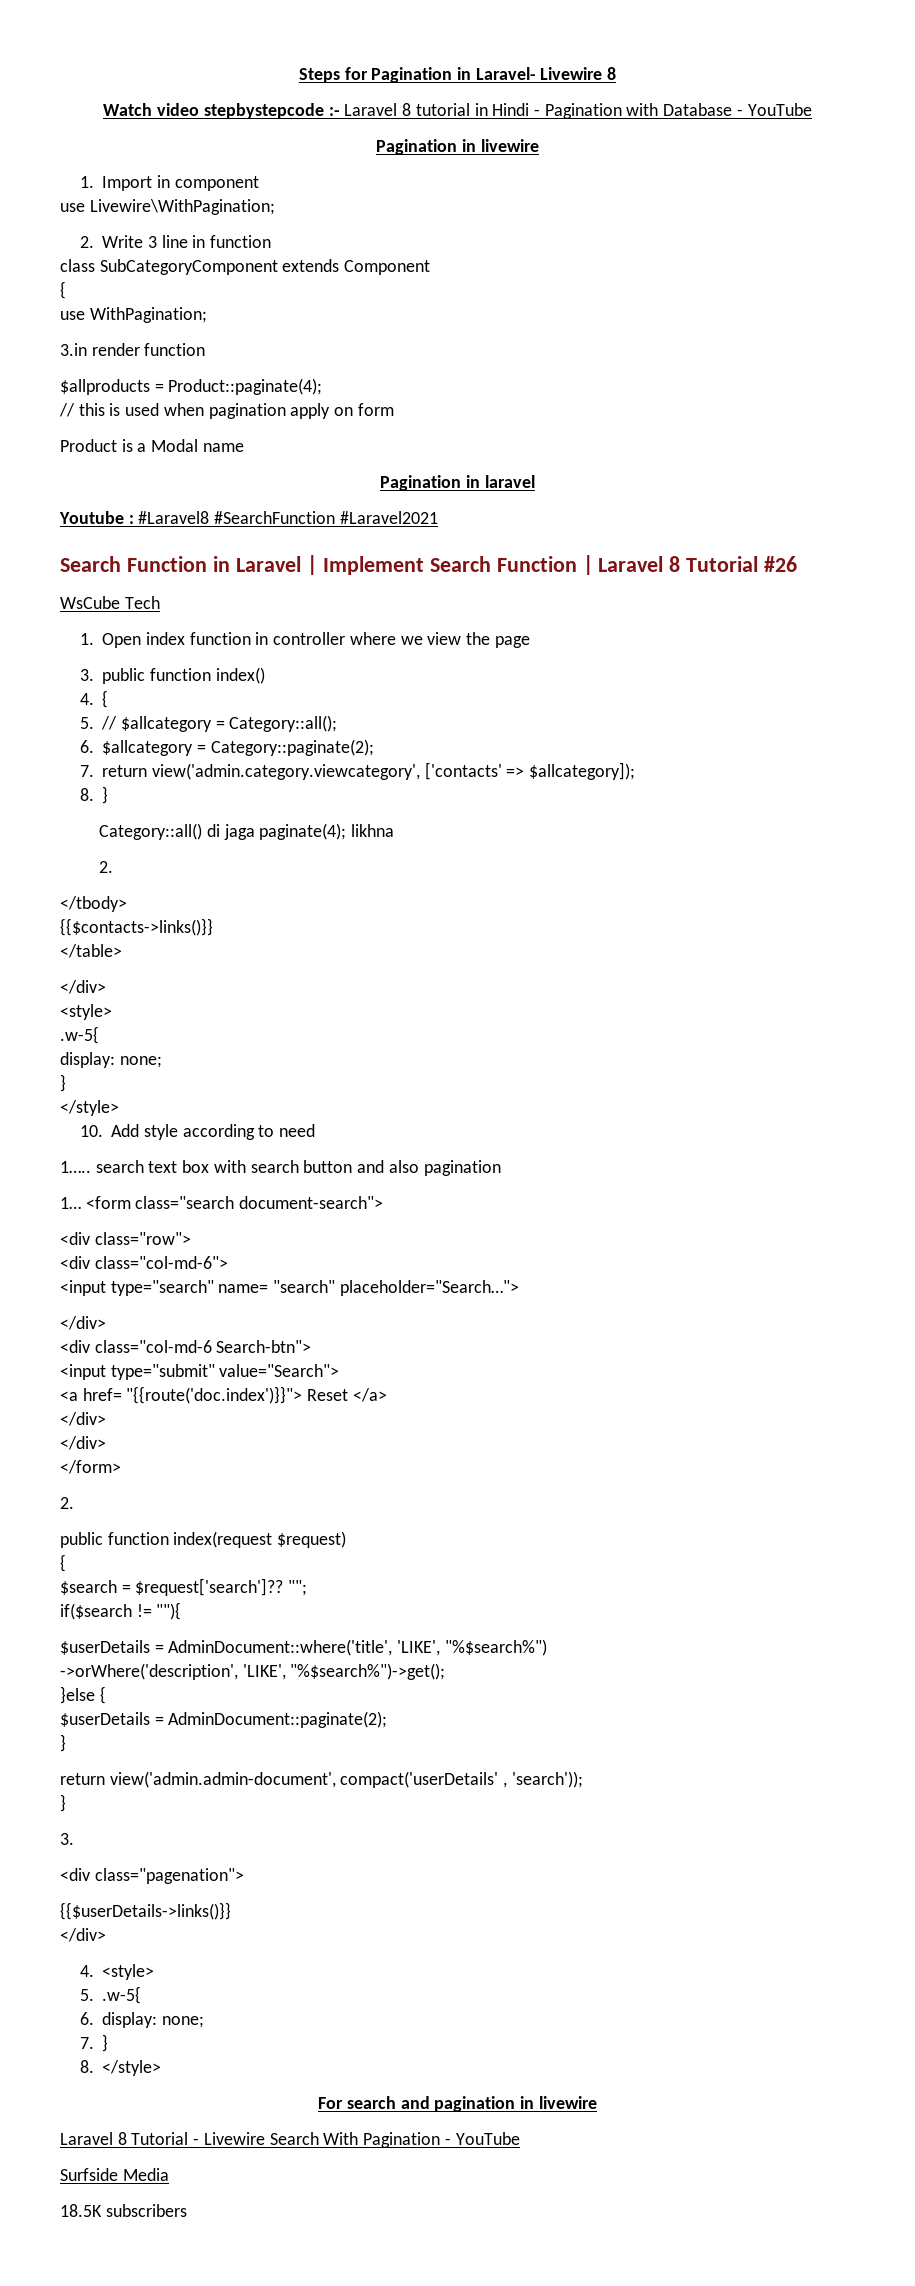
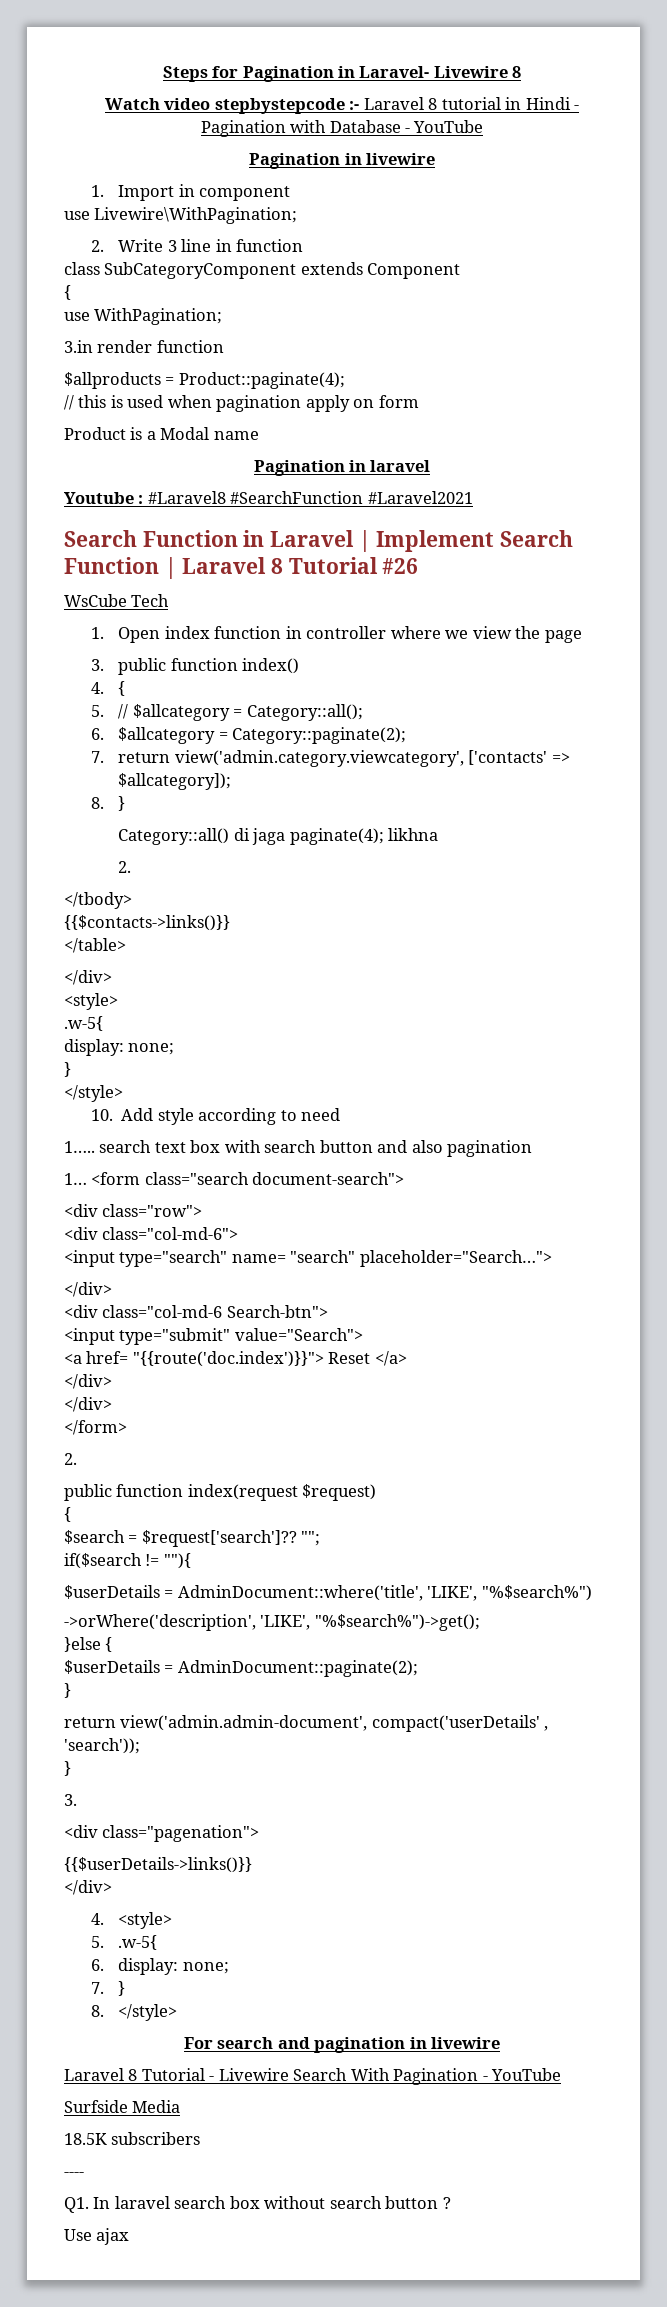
(187, 2210) none -> [64,2172,84,2177] [64,2196,451,2213] [64,2228,130,2245] // ---- // Q1. In laravel search box without search button ? // Use ajax

